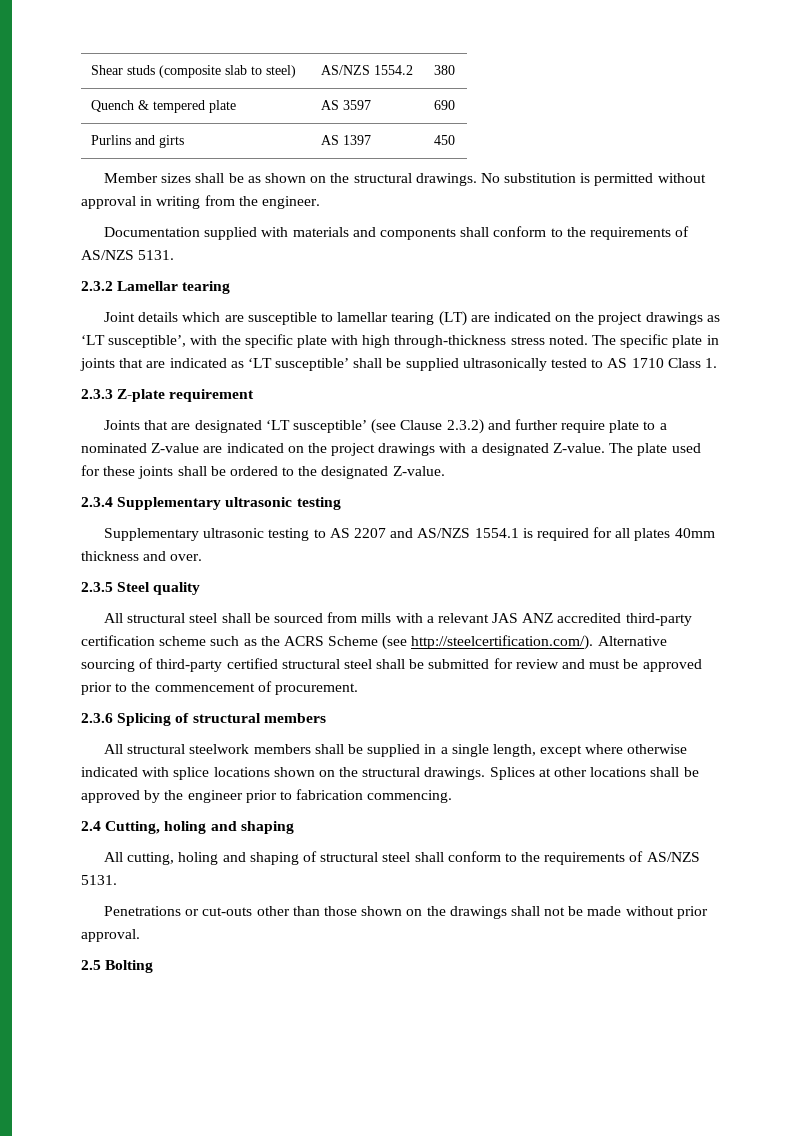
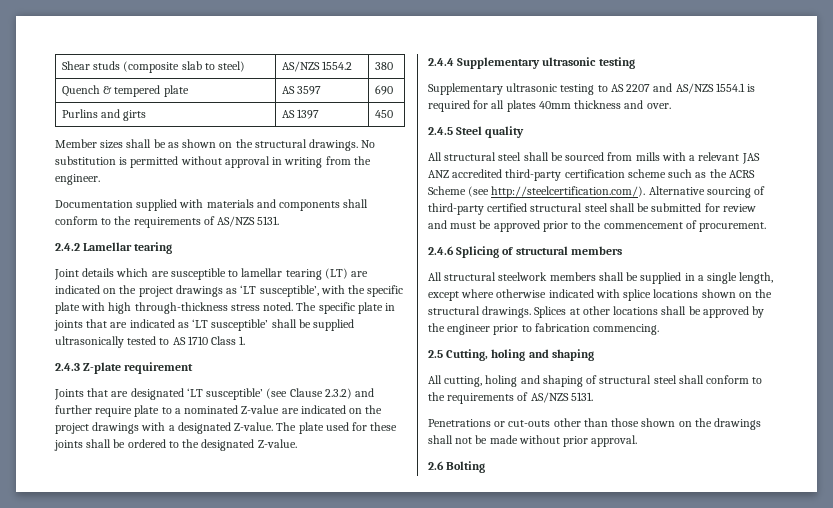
[81,281,113,291] 2.3.2 -> [55,243,80,251] 2.4.2
[81,389,113,399] 2.3.3 -> [55,363,80,371] 2.4.3
[81,497,113,507] 2.3.4 -> [428,58,454,66] 2.4.4
[81,582,113,592] 2.3.5 -> [428,127,453,135] 2.4.5
[81,713,113,723] 2.3.6 -> [428,246,454,255] 2.4.6
[81,821,101,831] 2.4 -> [428,350,443,358] 2.5
[81,960,101,970] 2.5 -> [428,461,444,470] 2.6

